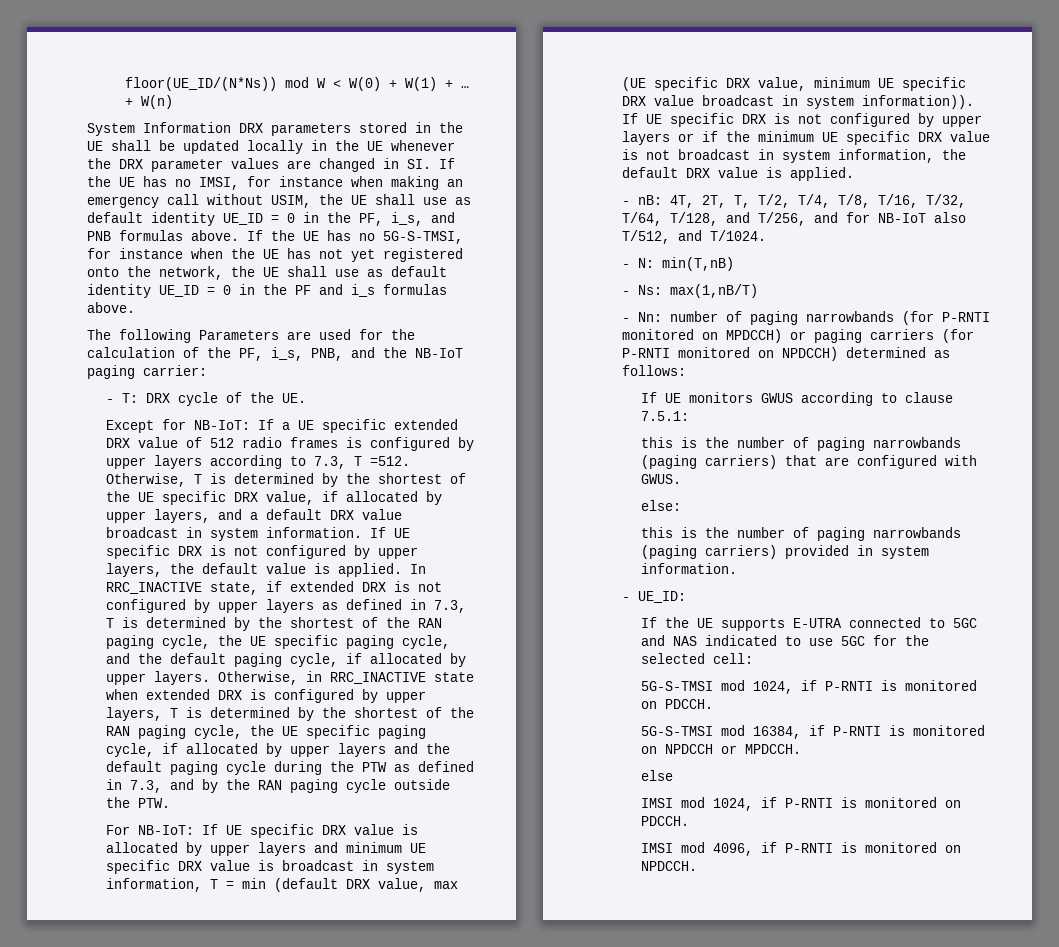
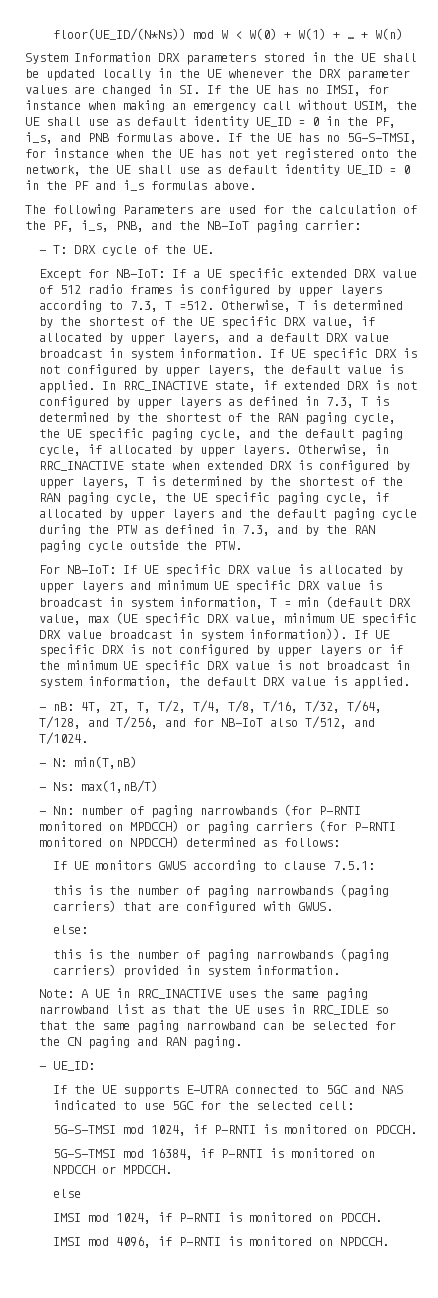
(737, 568) none -> [39,988,369,1001] [39,1004,390,1015] [39,1020,397,1033] [39,1036,243,1049] // Note: A UE in RRC_INACTIVE uses the same paging narrowband list as that the UE uses in RRC_IDLE so that the same paging narrowband can be selected for the CN paging and RAN paging.

